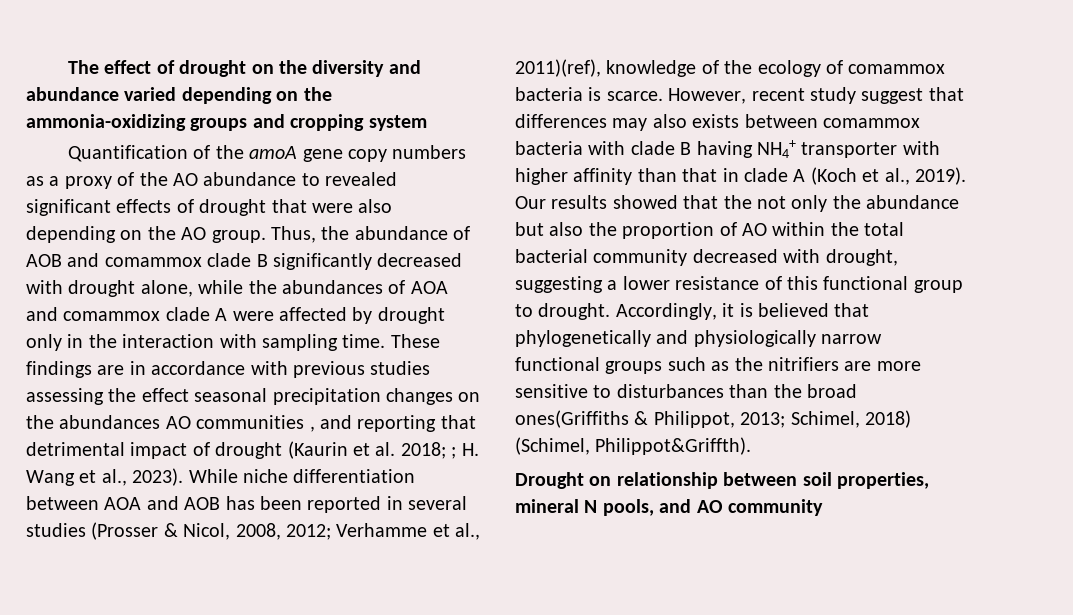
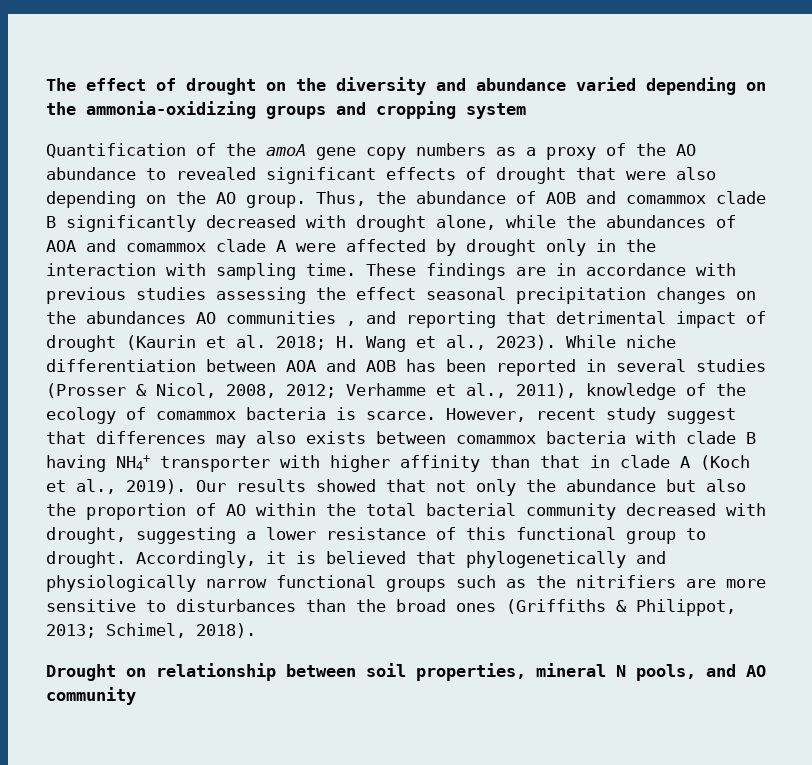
[451,447,457,459] ; -> (326, 343) none
[515,59,601,77] 2011)(ref), -> [516,383,576,398] 2011),
[723,195,752,209] the -> (426, 485) none
[515,410,629,428] ones(Griffiths -> [456,599,606,614] ones (Griffiths
[865,410,911,428] [515,437,752,455] 2018) (Schimel, Philippot&Griffth). -> [196,623,256,638] 2018).

